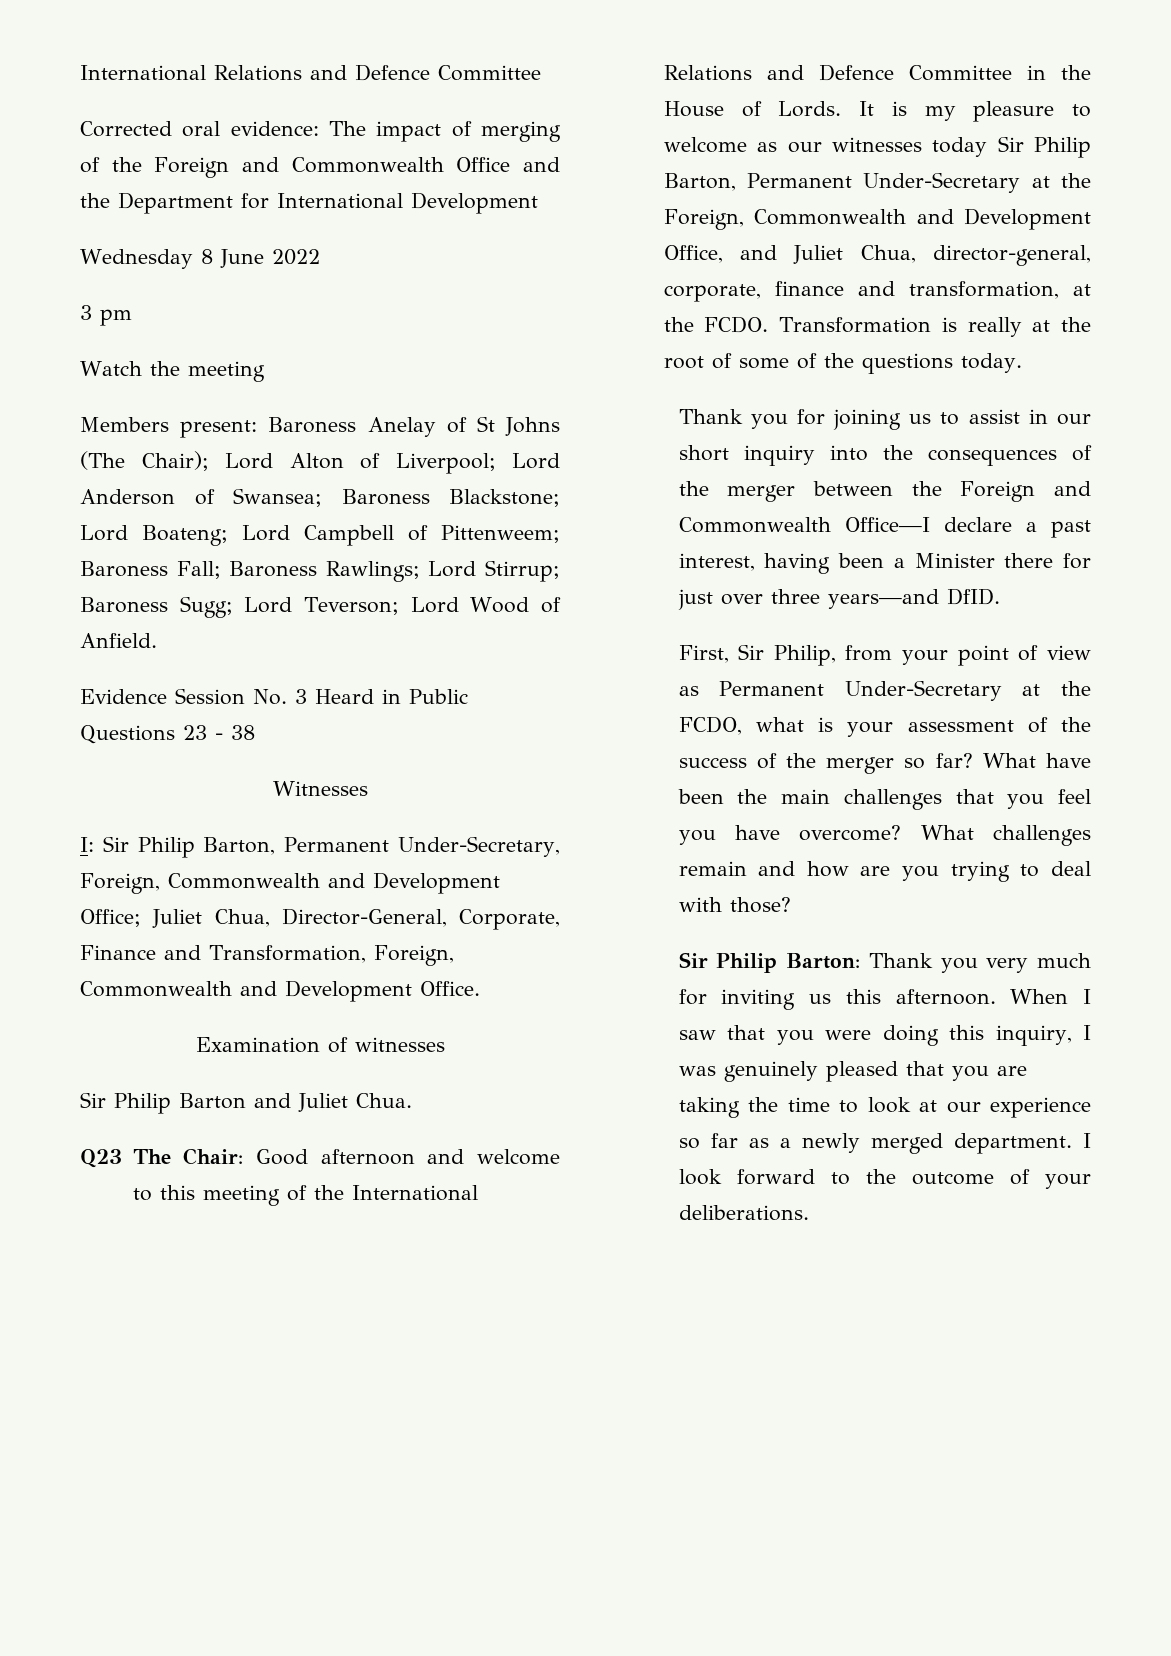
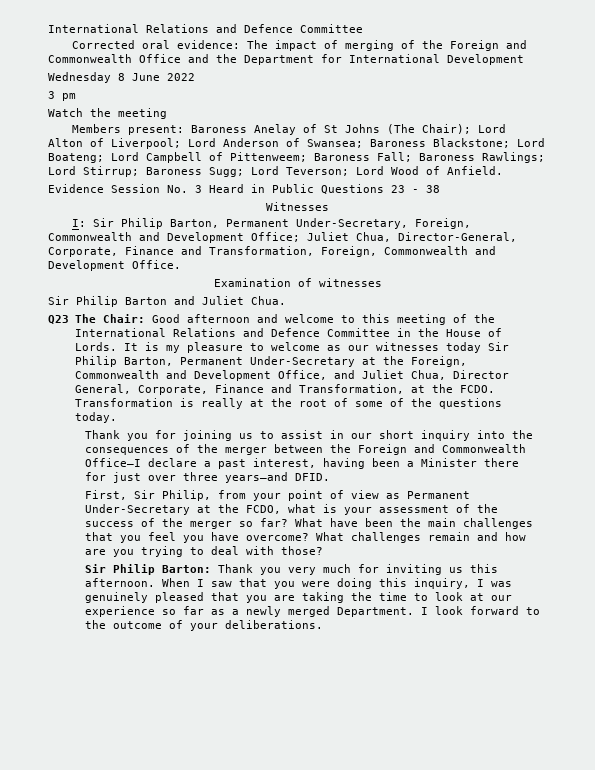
[933,245,1091,266] [663,281,1059,302] director-general, corporate, finance and transformation, -> [452,370,509,379] [74,384,404,395] Director General, Corporate, Finance and Transformation,
[946,588,1000,605] DfID. -> [295,473,331,481] DFID.
[953,1133,1072,1154] department. -> [337,607,415,617] Department.

